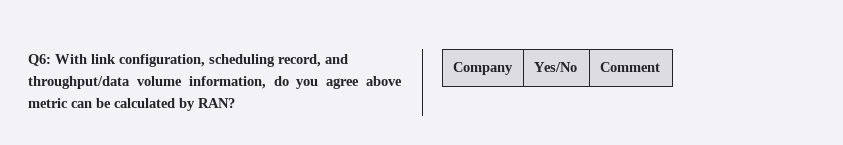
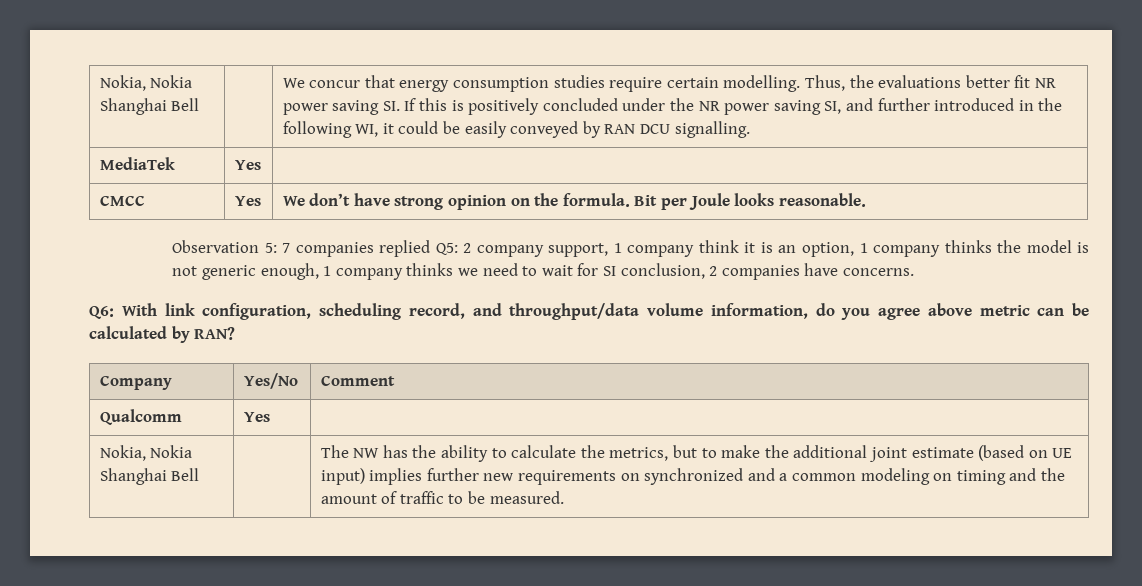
(28, 60) none -> [99,75,193,91] [99,98,200,115] [282,75,1056,92] [282,98,1063,115] [282,121,750,138] [99,157,175,170] [234,160,261,170] [99,195,145,206] [234,196,261,206] [282,193,866,210] [172,240,1090,257] [172,263,914,280] Nokia, Nokia Shanghai Bell | | We concur that energy consumption studies require certain modelling. Thus, the evaluations better fit NR power saving SI. If this is positively concluded under the NR power saving SI, and further introduced in the following WI, it could be easily conveyed by RAN DCU signalling. // MediaTek | Yes | // CMCC | Yes | We don’t have strong opinion on the formula. Bit per Joule looks reasonable. // Observation 5: 7 companies replied Q5: 2 company support, 1 company think it is an option, 1 company thinks the model is not generic enough, 1 company thinks we need to wait for SI conclusion, 2 companies have concerns. //
(660, 67) none -> [99,409,182,425] [243,412,270,422] [99,445,193,461] [99,468,200,485] [320,445,1073,462] [320,468,1065,485] [320,491,564,504] // Qualcomm | Yes | // Nokia, Nokia Shanghai Bell | | The NW has the ability to calculate the metrics, but to make the additional joint estimate (based on UE input) implies further new requirements on synchronized and a common modeling on timing and the amount of traffic to be measured.

